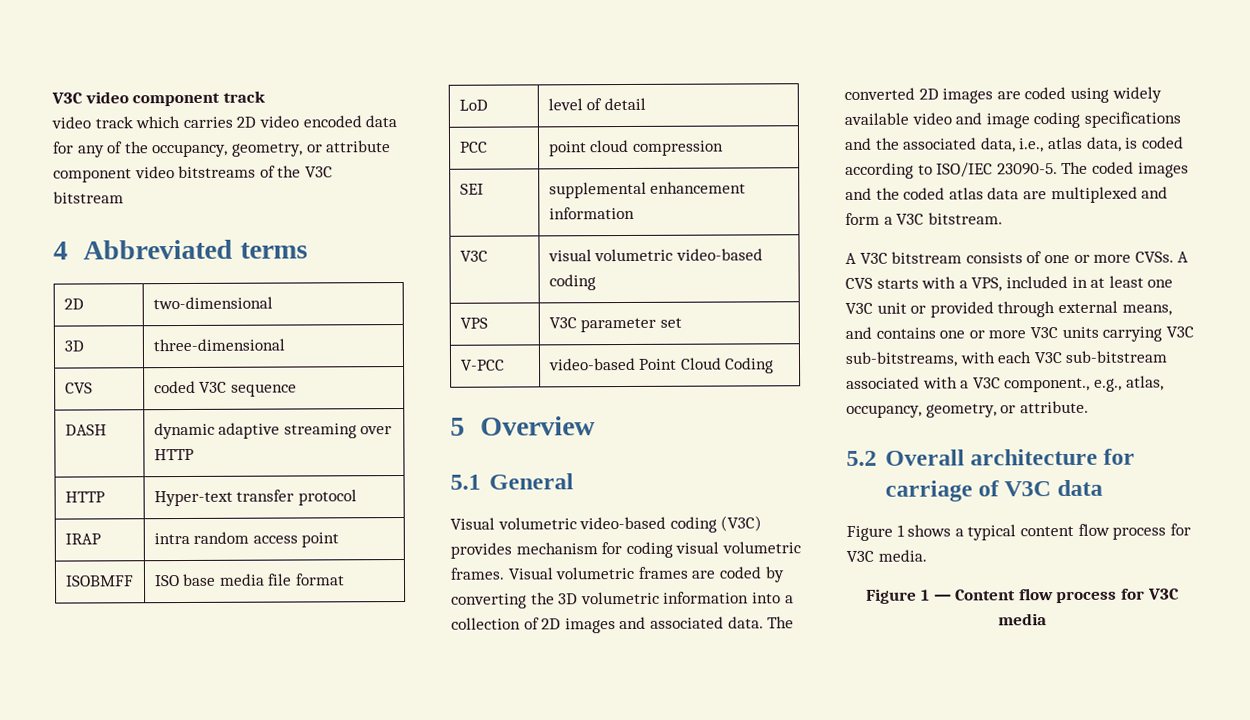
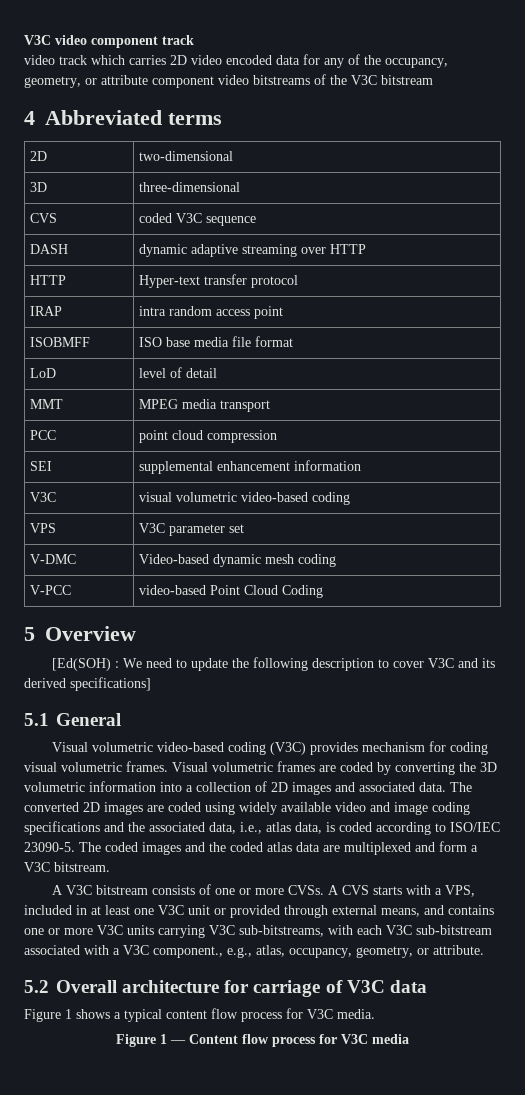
(646, 104) none -> [29,399,63,409] [138,399,270,412] // MMT | MPEG media transport
(682, 322) none -> [29,554,76,564] [138,554,336,567] // V-DMC | Video-based dynamic mesh coding
(597, 426) none -> [52,657,496,671] [24,677,151,691] // [Ed(SOH) : We need to update the following description to cover V3C and its derived specifications]

